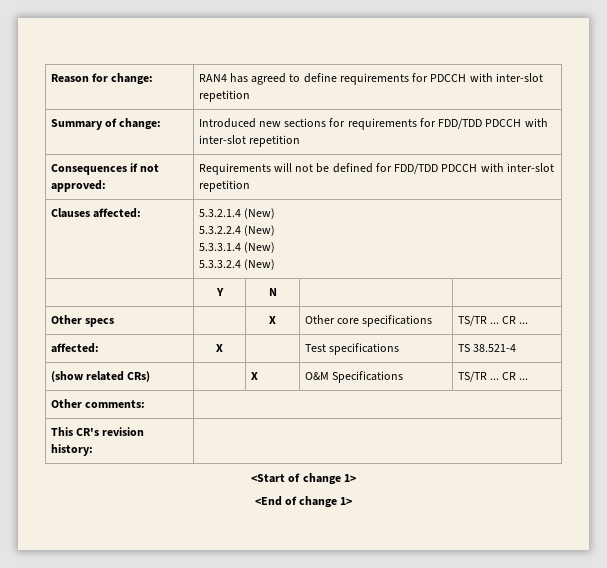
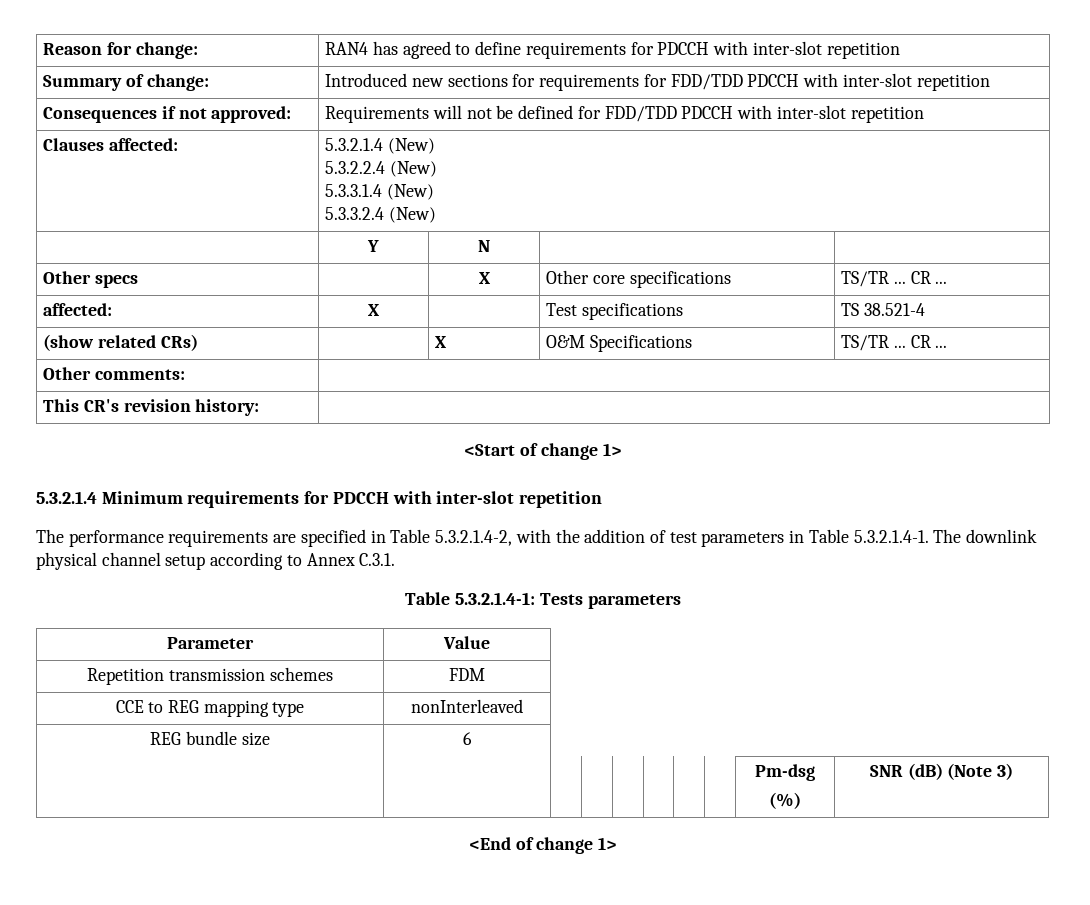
(356, 478) none -> [36,491,603,508] [36,529,1038,547] [36,552,396,570] [405,592,681,609] [167,637,254,649] [442,636,490,649] [87,667,333,685] [448,668,485,681] [115,700,305,717] [410,699,523,713] [150,731,270,746] [462,732,472,745] [755,764,815,781] [769,792,801,809] [869,763,1014,780] // 5.3.2.1.4 Minimum requirements for PDCCH with inter-slot repetition // The performance requirements are specified in Table 5.3.2.1.4-2, with the addition of test parameters in Table 5.3.2.1.4-1. The downlink physical channel setup according to Annex C.3.1. // Table 5.3.2.1.4-1: Tests parameters // Parameter | Value // Repetition transmission schemes | FDM // CCE to REG mapping type | nonInterleaved // REG bundle size | 6 // | | | | | | | | Pm-dsg // (%) | SNR (dB) (Note 3)

